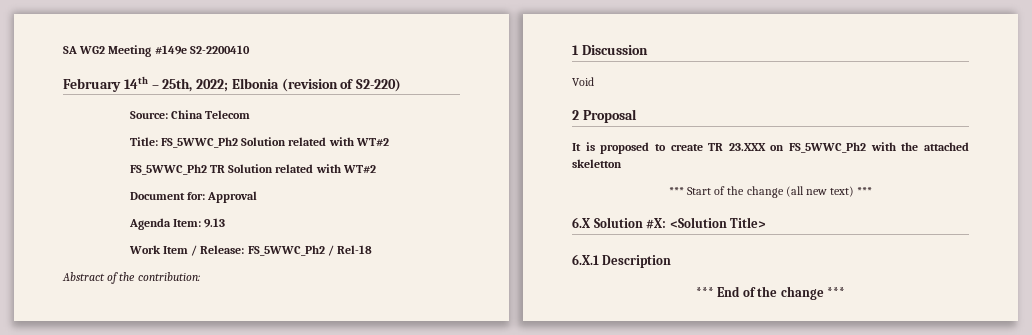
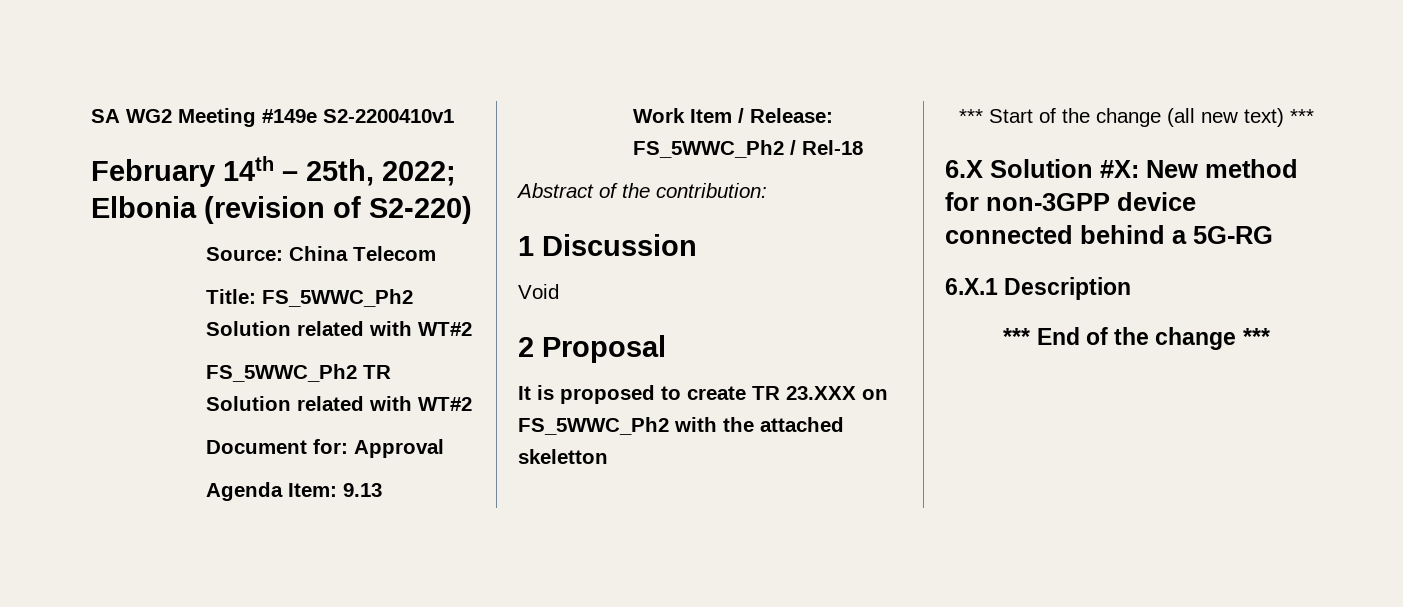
[189,45,250,54] S2-2200410 -> [323,109,454,123] S2-2200410v1
[669,217,767,228] <Solution Title> -> [1146,159,1298,178] [945,192,1196,211] [945,225,1273,244] New method for non-3GPP device connected behind a 5G-RG

